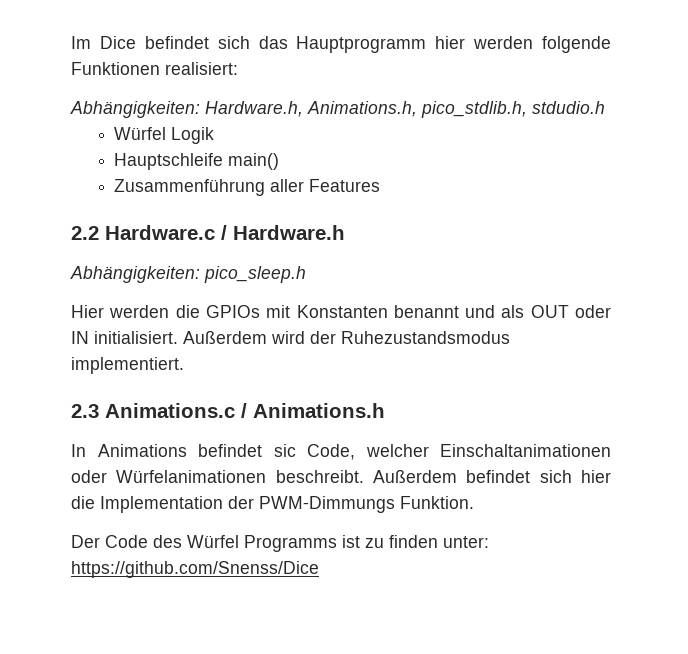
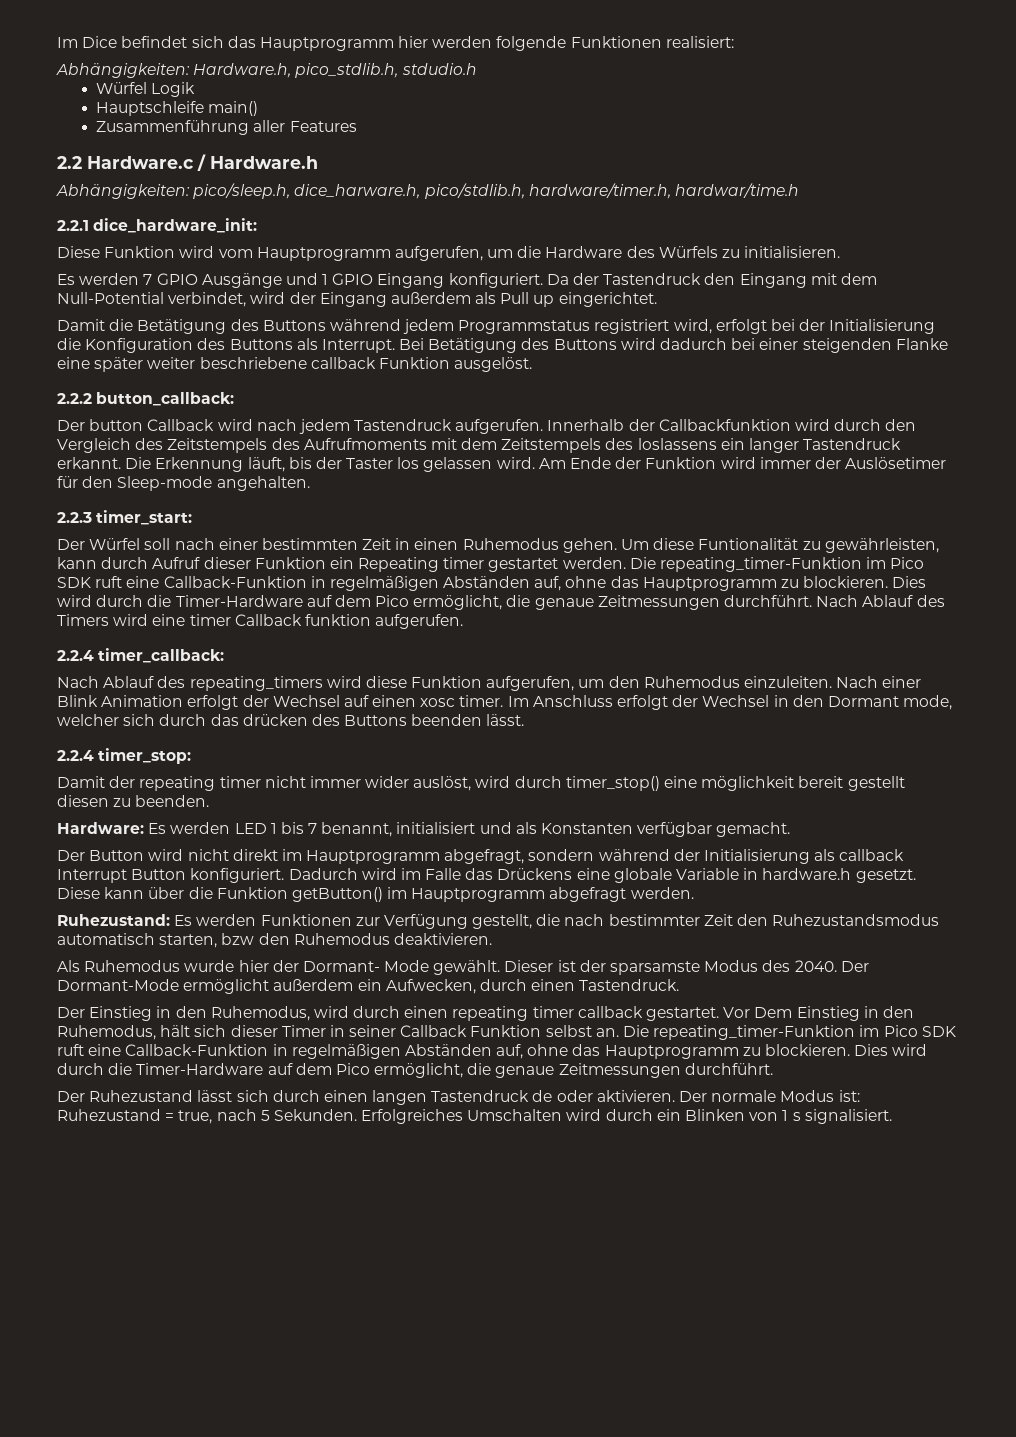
[307,101,417,117] Animations.h, -> (292, 70) none
[204,266,306,283] [71,305,611,318] [71,331,510,344] [71,357,184,374] [71,403,385,418] [71,444,611,460] [71,470,611,483] [71,496,474,513] [71,535,489,552] [71,561,319,578] pico_sleep.h // Hier werden die GPIOs mit Konstanten benannt und als OUT oder IN initialisiert. Außerdem wird der Ruhezustandsmodus implementiert. // 2.3 Animations.c / Animations.h // In Animations befindet sic Code, welcher Einschaltanimationen oder Würfelanimationen beschreibt. Außerdem befindet sich hier die Implementation der PWM-Dimmungs Funktion. // Der Code des Würfel Programms ist zu finden unter: https://github.com/Snenss/Dice -> [193,183,799,199] [57,218,258,233] [57,246,841,261] [57,273,877,288] [57,292,657,307] [57,319,936,334] [57,338,948,353] [57,357,533,372] [57,392,235,406] [57,419,917,434] [57,438,902,453] [57,457,947,472] [57,476,310,491] [57,510,193,525] [57,538,939,553] [57,557,925,572] [57,576,927,591] [57,595,945,610] [57,614,464,629] [57,648,225,663] [57,676,922,691] [57,695,953,710] [57,714,525,726] [57,748,192,764] [57,776,905,791] [57,795,210,807] [57,822,791,837] [57,849,905,864] [57,868,916,883] [57,887,694,902] [57,914,940,929] [57,933,492,948] [57,960,869,975] [57,979,680,994] [57,1006,914,1021] [57,1025,956,1040] [57,1044,928,1059] [57,1063,773,1078] [57,1090,860,1105] [57,1109,892,1124] pico/sleep.h, dice_harware.h, pico/stdlib.h, hardware/timer.h, hardwar/time.h // 2.2.1 dice_hardware_init: // Diese Funktion wird vom Hauptprogramm aufgerufen, um die Hardware des Würfels zu initialisieren. // Es werden 7 GPIO Ausgänge und 1 GPIO Eingang konfiguriert. Da der Tastendruck den Eingang mit dem Null-Potential verbindet, wird der Eingang außerdem als Pull up eingerichtet. // Damit die Betätigung des Buttons während jedem Programmstatus registriert wird, erfolgt bei der Initialisierung die Konfiguration des Buttons als Interrupt. Bei Betätigung des Buttons wird dadurch bei einer steigenden Flanke eine später weiter beschriebene callback Funktion ausgelöst. // 2.2.2 button_callback: // Der button Callback wird nach jedem Tastendruck aufgerufen. Innerhalb der Callbackfunktion wird durch den Vergleich des Zeitstempels des Aufrufmoments mit dem Zeitstempels des loslassens ein langer Tastendruck erkannt. Die Erkennung läuft, bis der Taster los gelassen wird. Am Ende der Funktion wird immer der Auslösetimer für den Sleep-mode angehalten. // 2.2.3 timer_start: // Der Würfel soll nach einer bestimmten Zeit in einen Ruhemodus gehen. Um diese Funtionalität zu gewährleisten, kann durch Aufruf dieser Funktion ein Repeating timer gestartet werden. Die repeating_timer-Funktion im Pico SDK ruft eine Callback-Funktion in regelmäßigen Abständen auf, ohne das Hauptprogramm zu blockieren. Dies wird durch die Timer-Hardware auf dem Pico ermöglicht, die genaue Zeitmessungen durchführt. Nach Ablauf des Timers wird eine timer Callback funktion aufgerufen. // 2.2.4 timer_callback: // Nach Ablauf des repeating_timers wird diese Funktion aufgerufen, um den Ruhemodus einzuleiten. Nach einer Blink Animation erfolgt der Wechsel auf einen xosc timer. Im Anschluss erfolgt der Wechsel in den Dormant mode, welcher sich durch das drücken des Buttons beenden lässt. // 2.2.4 timer_stop: // Damit der repeating timer nicht immer wider auslöst, wird durch timer_stop() eine möglichkeit bereit gestellt diesen zu beenden. // Hardware: Es werden LED 1 bis 7 benannt, initialisiert und als Konstanten verfügbar gemacht. // Der Button wird nicht direkt im Hauptprogramm abgefragt, sondern während der Initialisierung als callback Interrupt Button konfiguriert. Dadurch wird im Falle das Drückens eine globale Variable in hardware.h gesetzt. Diese kann über die Funktion getButton() im Hauptprogramm abgefragt werden. // Ruhezustand: Es werden Funktionen zur Verfügung gestellt, die nach bestimmter Zeit den Ruhezustandsmodus automatisch starten, bzw den Ruhemodus deaktivieren. // Als Ruhemodus wurde hier der Dormant- Mode gewählt. Dieser ist der sparsamste Modus des 2040. Der Dormant-Mode ermöglicht außerdem ein Aufwecken, durch einen Tastendruck. // Der Einstieg in den Ruhemodus, wird durch einen repeating timer callback gestartet. Vor Dem Einstieg in den Ruhemodus, hält sich dieser Timer in seiner Callback Funktion selbst an. Die repeating_timer-Funktion im Pico SDK ruft eine Callback-Funktion in regelmäßigen Abständen auf, ohne das Hauptprogramm zu blockieren. Dies wird durch die Timer-Hardware auf dem Pico ermöglicht, die genaue Zeitmessungen durchführt. // Der Ruhezustand lässt sich durch einen langen Tastendruck de oder aktivieren. Der normale Modus ist: Ruhezustand = true, nach 5 Sekunden. Erfolgreiches Umschalten wird durch ein Blinken von 1 s signalisiert.

